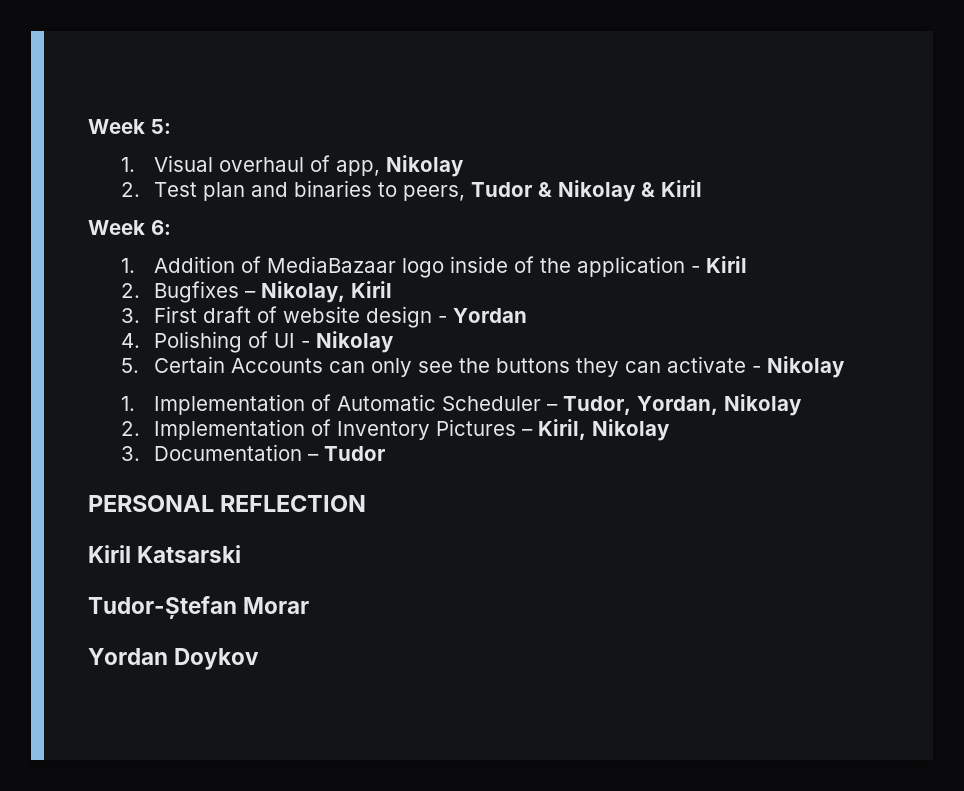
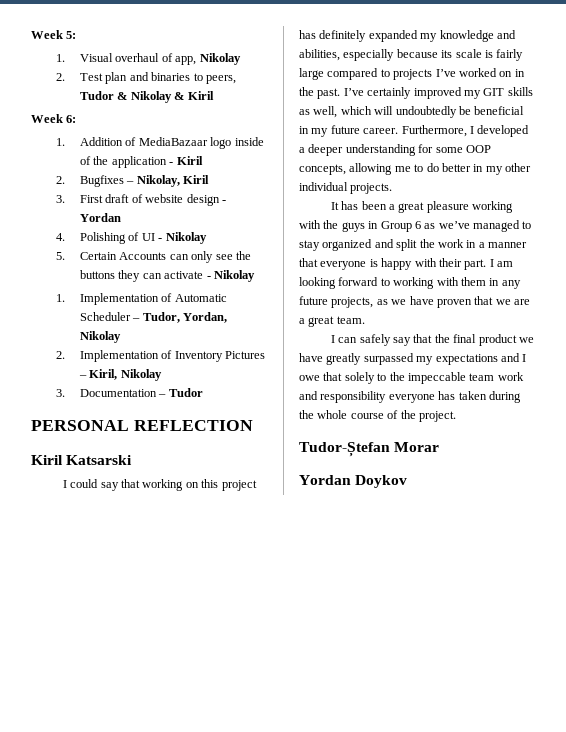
(242, 554) none -> [62,479,257,491] [299,30,516,42] [299,49,524,61] [299,68,525,80] [299,87,533,99] [299,106,525,118] [299,125,530,137] [299,144,491,156] [299,163,531,175] [299,182,393,194] [330,201,514,213] [299,220,532,232] [299,239,527,251] [299,258,513,270] [299,277,521,289] [299,296,530,308] [299,316,365,327] [330,334,534,346] [299,353,527,365] [299,372,524,384] [299,391,521,403] [299,410,456,422] // I could say that working on this project has definitely expanded my knowledge and abilities, especially because its scale is fairly large compared to projects I’ve worked on in the past. I’ve certainly improved my GIT skills as well, which will undoubtedly be beneficial in my future career. Furthermore, I developed a deeper understanding for some OOP concepts, allowing me to do better in my other individual projects. // It has been a great pleasure working with the guys in Group 6 as we’ve managed to stay organized and split the work in a manner that everyone is happy with their part. I am looking forward to working with them in any future projects, as we have proven that we are a great team. // I can safely say that the final product we have greatly surpassed my expectations and I owe that solely to the impeccable team work and responsibility everyone has taken during the whole course of the project.

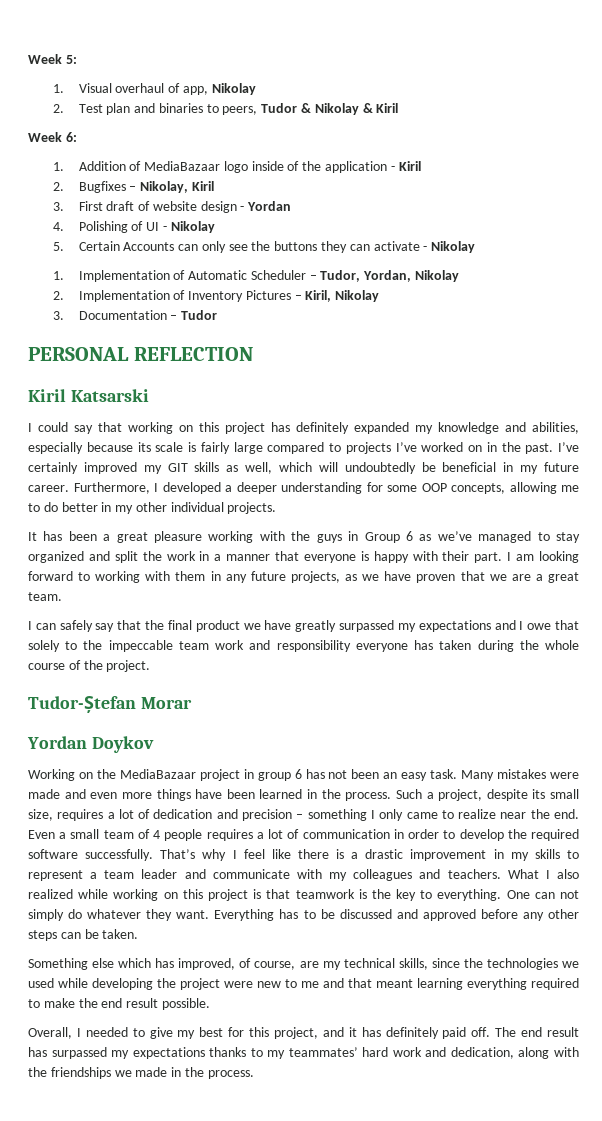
(408, 481) none -> [28,769,579,781] [28,789,579,801] [28,809,580,821] [28,829,580,841] [28,849,579,861] [28,869,579,881] [28,889,579,901] [28,909,579,921] [28,929,139,941] [28,958,579,970] [28,978,579,990] [28,998,210,1010] [28,1027,580,1039] [28,1047,580,1059] [28,1067,254,1079] // Working on the MediaBazaar project in group 6 has not been an easy task. Many mistakes were made and even more things have been learned in the process. Such a project, despite its small size, requires a lot of dedication and precision – something I only came to realize near the end. Even a small team of 4 people requires a lot of communication in order to develop the required software successfully. That’s why I feel like there is a drastic improvement in my skills to represent a team leader and communicate with my colleagues and teachers. What I also realized while working on this project is that teamwork is the key to everything. One can not simply do whatever they want. Everything has to be discussed and approved before any other steps can be taken. // Something else which has improved, of course, are my technical skills, since the technologies we used while developing the project were new to me and that meant learning everything required to make the end result possible. // Overall, I needed to give my best for this project, and it has definitely paid off. The end result has surpassed my expectations thanks to my teammates’ hard work and dedication, along with the friendships we made in the process.

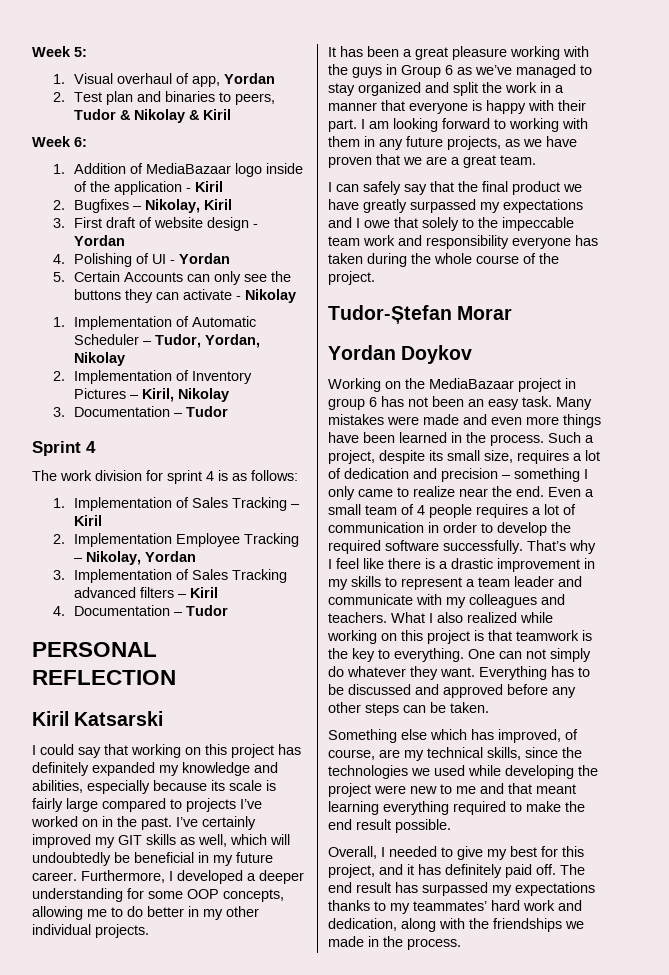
[211,83,256,95] Nikolay -> [223,73,275,84] Yordan
[170,221,215,233] Nikolay -> [178,253,230,264] Yordan
(218, 315) none -> [32,441,96,456] [32,470,298,484] [52,497,300,511] [73,515,102,526] [52,533,299,547] [73,551,196,565] [52,569,287,583] [73,587,218,598] [52,605,228,616] // Sprint 4 // The work division for sprint 4 is as follows: // 1. Implementation of Sales Tracking – Kiril // 2. Implementation Employee Tracking – Nikolay, Yordan // 3. Implementation of Sales Tracking advanced filters – Kiril // 4. Documentation – Tudor

